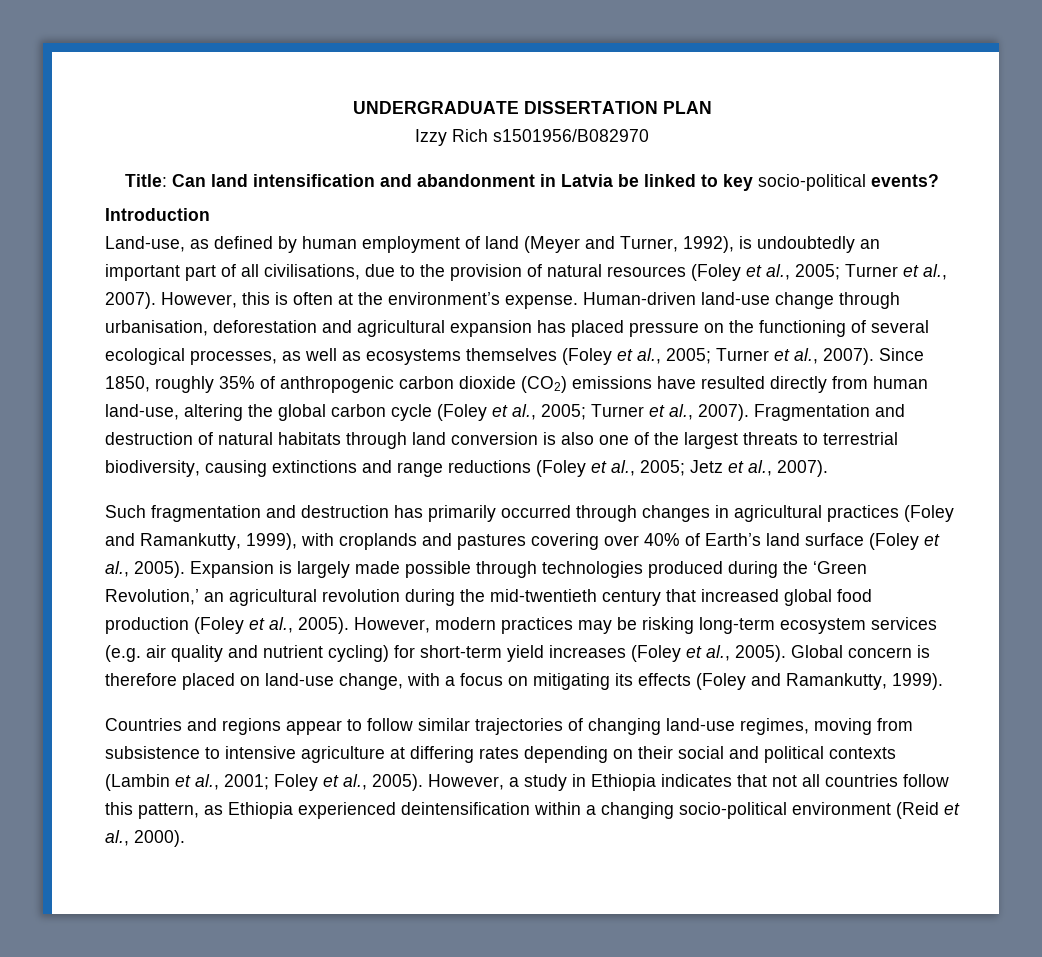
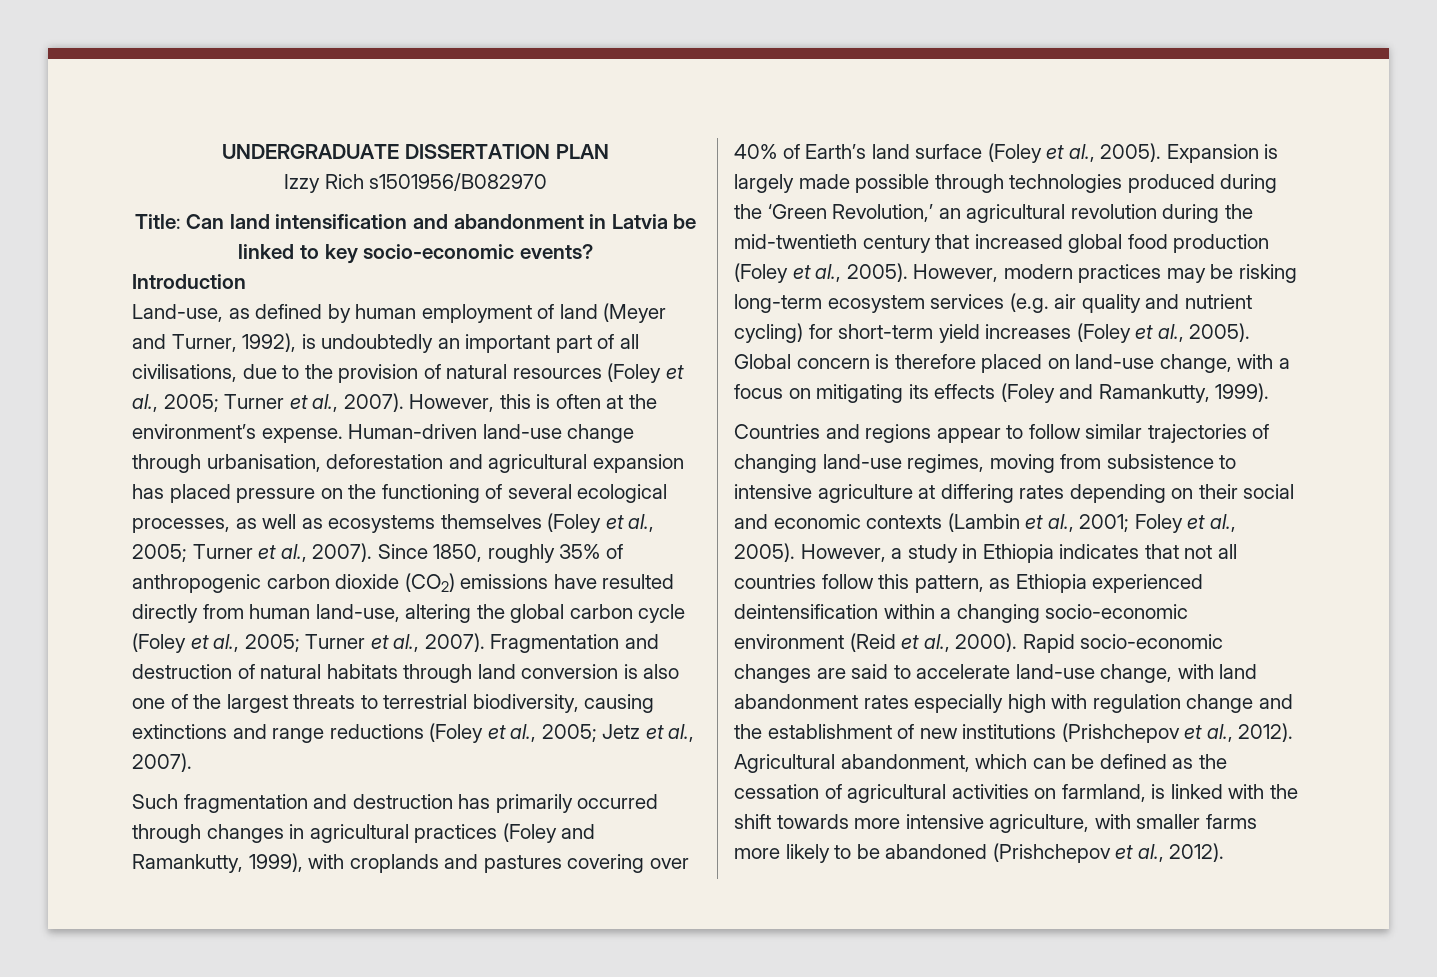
[758,174,866,191] socio-political -> [363,244,515,259] socio-economic
[764,746,824,763] political -> [773,514,861,529] economic
[679,802,787,819] socio-political -> [1045,604,1189,619] socio-economic
(185, 838) none -> [1022,634,1224,653] [734,664,1258,683] [734,694,1293,713] [734,723,1294,743] [734,754,1227,773] [734,784,1298,803] [734,814,1257,833] [734,843,1225,863] Rapid socio-economic changes are said to accelerate land-use change, with land abandonment rates especially high with regulation change and the establishment of new institutions (Prishchepov et al., 2012). Agricultural abandonment, which can be defined as the cessation of agricultural activities on farmland, is linked with the shift towards more intensive agriculture, with smaller farms more likely to be abandoned (Prishchepov et al., 2012).

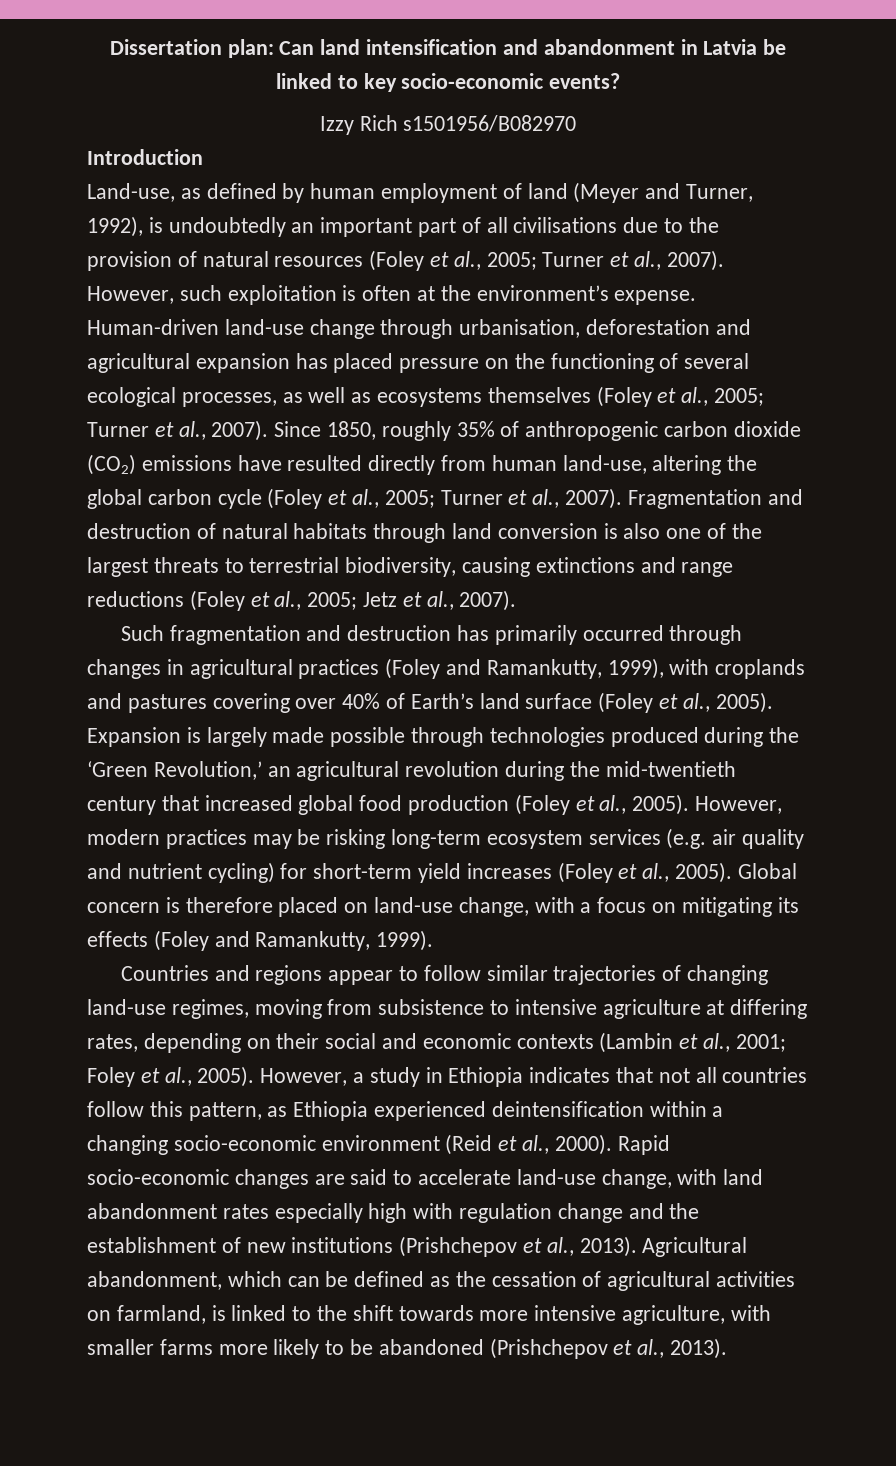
[222,144,609,159] [283,173,548,193] [134,214,181,229] UNDERGRADUATE DISSERTATION PLAN // Izzy Rich s1501956/B082970 // Title: -> [109,39,274,58] Dissertation plan:
(593, 251) none -> [319,115,577,135] // Izzy Rich s1501956/B082970
[132,364,237,382] civilisations, -> [513,217,618,233] civilisations
[499,394,531,409] this -> [179,285,337,305] such exploitation
[1019,485,1065,499] rates -> [87,1034,138,1052] rates,
[1238,723,1294,742] 2012). -> [579,1236,637,1257] 2013).
[1228,784,1265,799] with -> [292,1306,312,1321] to
[1169,843,1225,862] 2012). -> [670,1338,728,1359] 2013).

